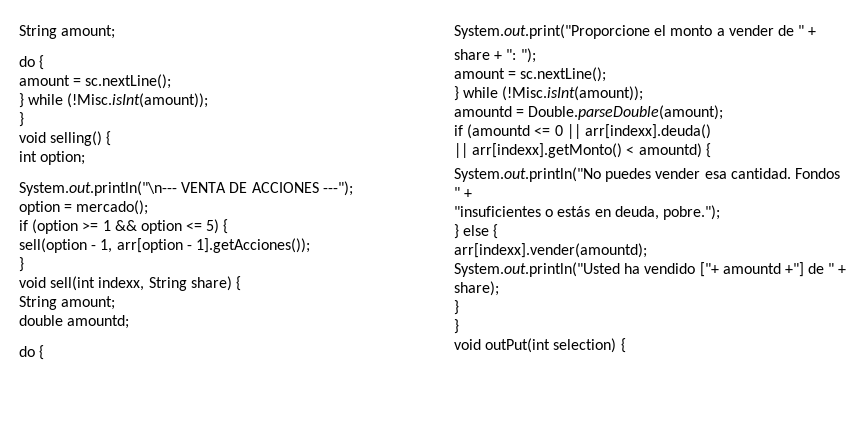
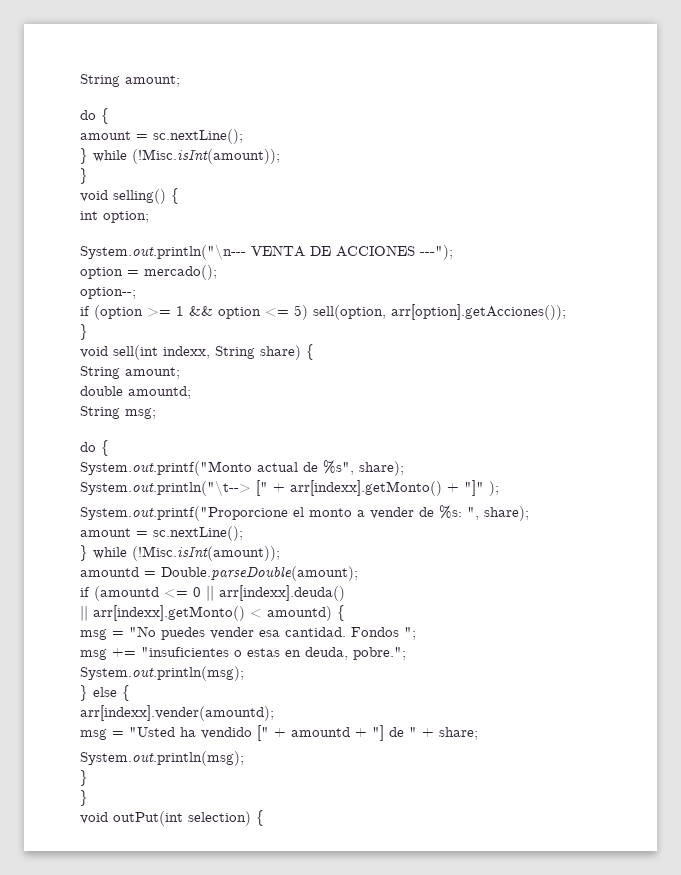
(149, 207) none -> [80,287,136,299] // option--;
[223,219,229,234] [19,238,310,253] { // sell(option - 1, arr[option - 1].getAcciones()); -> [313,304,566,320] sell(option, arr[option].getAcciones());
[19,345,45,360] [454,24,650,39] // do { // System.out.print("Proporcione -> [80,406,156,419] [80,440,109,456] [80,460,404,476] [80,480,499,496] [80,506,288,521] // String msg; // do { // System.out.printf("Monto actual de %s", share); // System.out.println("\t--> [" + arr[indexx].getMonto() + "]" ); // System.out.printf("Proporcione
[798,25,817,36] [454,48,536,63] " + // share + ": "); -> [439,505,529,521] %s: ", share);
[454,167,601,182] System.out.println("No -> [80,626,156,640] msg = "No
[454,187,473,198] " + // -> [404,627,416,640] [80,648,136,660] "; // msg +=
[557,206,591,217] estás -> [247,648,280,657] estas
[662,205,720,220] pobre."); -> [353,647,406,660] [80,666,244,681] pobre."; // System.out.println(msg);
[454,262,847,277] [454,281,499,296] System.out.println("Usted ha vendido ["+ amountd +"] de " + share); -> [80,725,478,741] [80,751,244,766] msg = "Usted ha vendido [" + amountd + "] de " + share; // System.out.println(msg);

